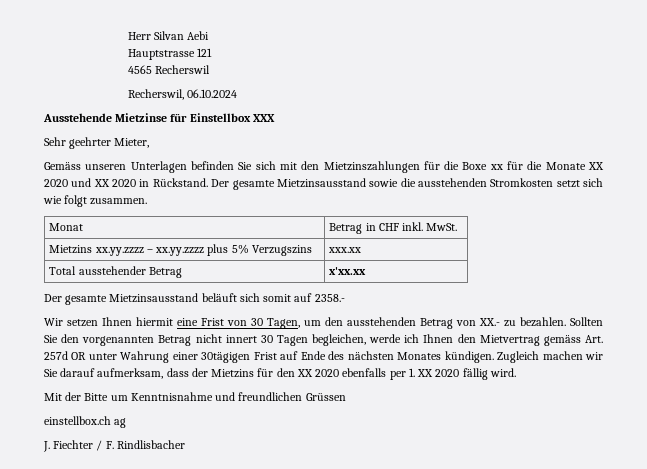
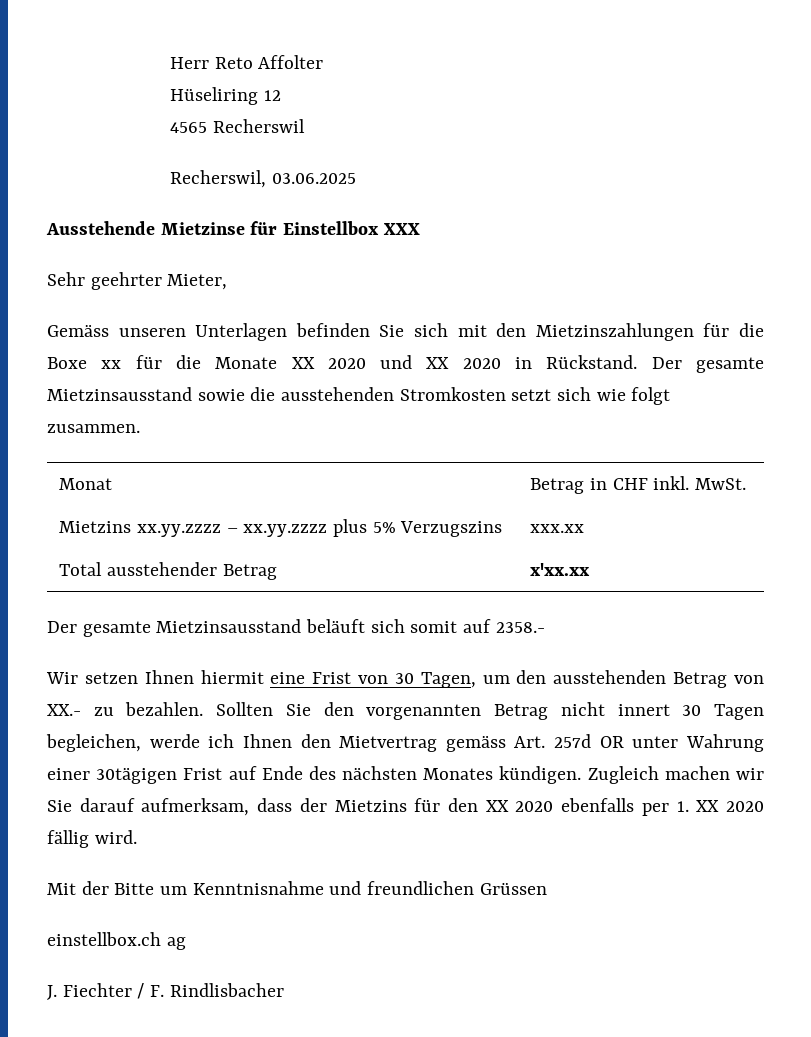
[154,31,210,40] [127,48,213,60] Silvan Aebi // Hauptstrasse 121 -> [214,55,324,69] [170,87,281,105] Reto Affolter // Hüseliring 12
[187,89,238,98] 06.10.2024 -> [271,173,356,184] 03.06.2025

